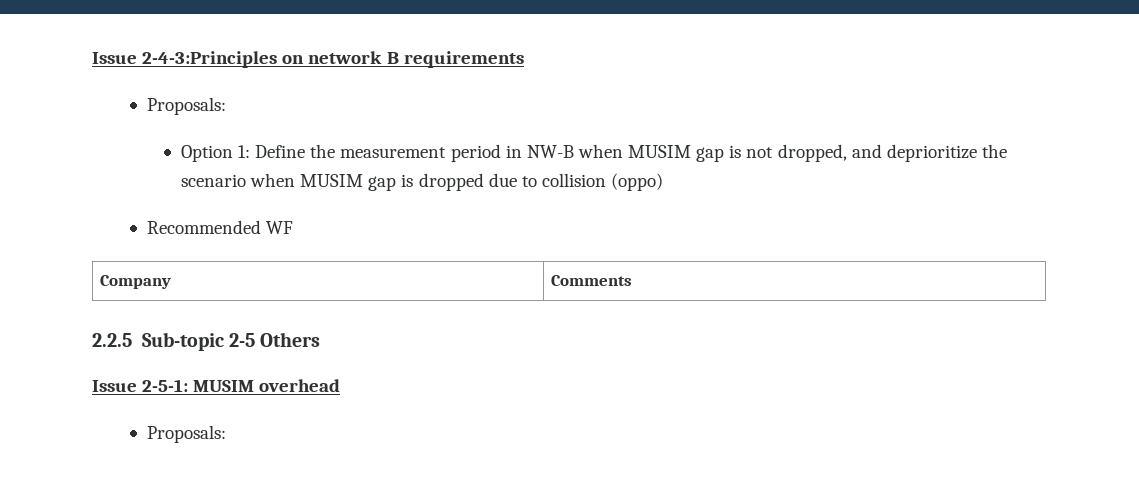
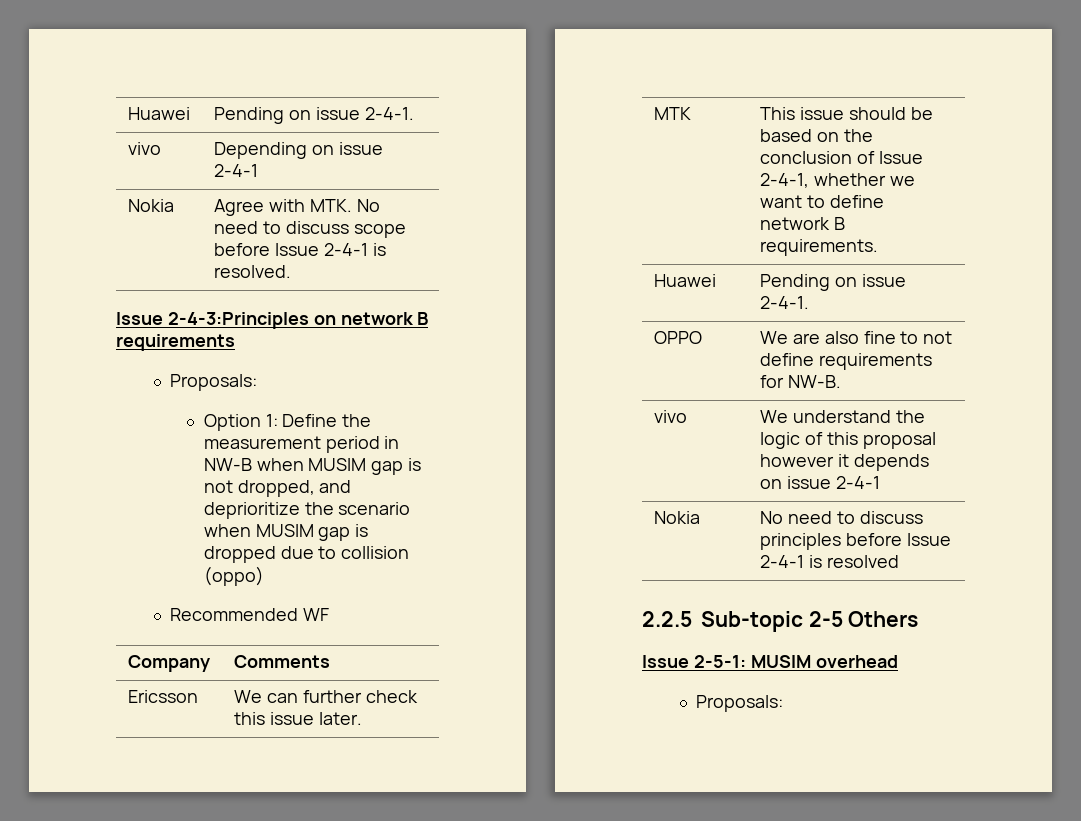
(92, 58) none -> [127,107,190,120] [213,107,414,124] [127,142,161,155] [213,142,383,159] [213,164,258,177] [127,199,174,212] [213,199,380,216] [213,221,406,238] [213,243,386,256] [213,265,291,278] Huawei | Pending on issue 2-4-1. // vivo | Depending on issue 2-4-1 // Nokia | Agree with MTK. No need to discuss scope before Issue 2-4-1 is resolved. //
(632, 280) none -> [127,690,198,703] [233,690,418,703] [233,712,362,725] [653,107,691,120] [759,107,933,120] [759,129,873,142] [759,151,923,164] [759,173,915,188] [759,195,884,208] [759,217,845,230] [759,239,878,256] [653,274,716,287] [759,274,906,291] [759,296,809,309] [653,331,702,344] [759,331,953,344] [759,353,932,370] [759,375,841,388] [653,410,687,423] [759,410,925,423] [759,432,936,449] [759,454,929,471] [759,476,880,489] [653,511,700,524] [759,511,923,524] [759,533,951,550] [759,555,899,568] // Ericsson | We can further check this issue later. // MTK | This issue should be based on the conclusion of Issue 2-4-1, whether we want to define network B requirements. // Huawei | Pending on issue 2-4-1. // OPPO | We are also fine to not define requirements for NW-B. // vivo | We understand the logic of this proposal however it depends on issue 2-4-1 // Nokia | No need to discuss principles before Issue 2-4-1 is resolved

